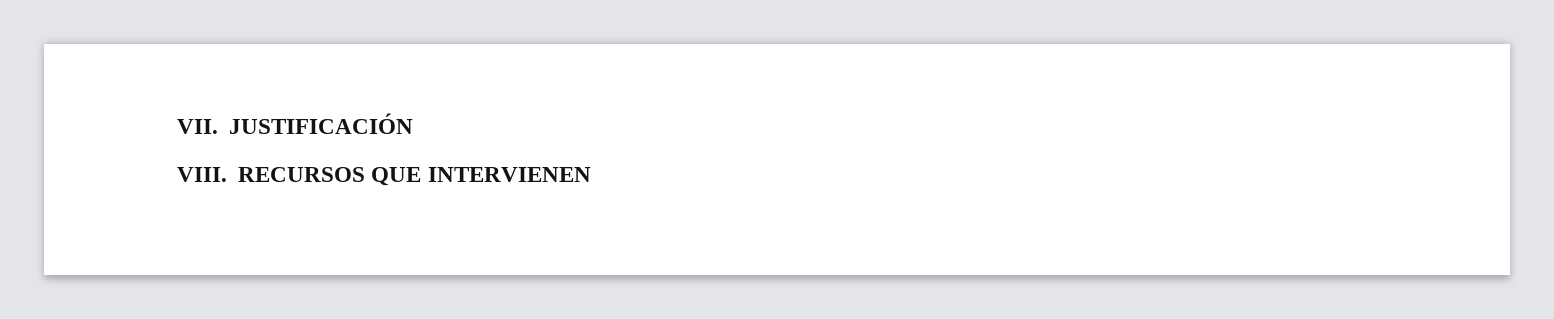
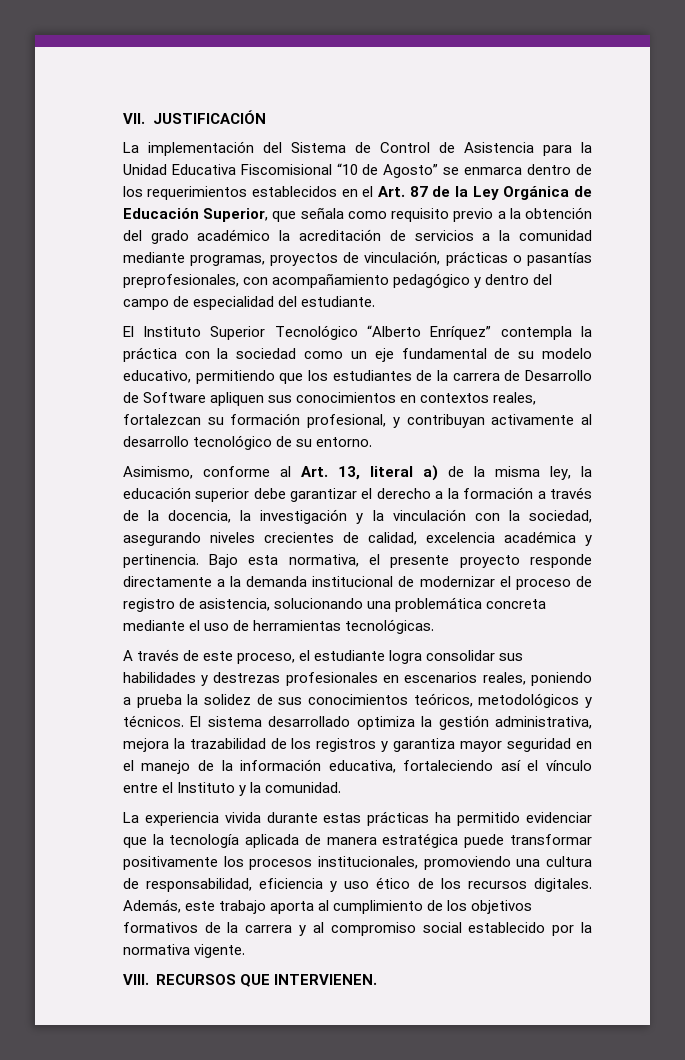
(414, 123) none -> [122,141,592,156] [122,163,593,178] [122,186,592,200] [122,207,592,222] [122,229,592,244] [122,251,592,266] [122,273,553,288] [122,296,376,310] [122,325,593,340] [122,347,592,362] [122,370,592,384] [122,392,537,406] [122,413,592,428] [122,435,373,450] [122,465,592,481] [122,487,592,502] [122,509,592,524] [122,531,593,546] [122,554,593,568] [122,576,592,590] [122,597,547,612] [122,619,435,634] [122,649,524,664] [122,672,593,686] [122,693,592,708] [122,715,592,730] [122,738,592,752] [122,759,592,774] [122,782,342,796] [122,811,592,826] [122,833,592,848] [122,856,592,870] [122,877,592,892] [122,899,533,914] [122,922,592,936] [122,944,245,958] // La implementación del Sistema de Control de Asistencia para la Unidad Educativa Fiscomisional “10 de Agosto” se enmarca dentro de los requerimientos establecidos en el Art. 87 de la Ley Orgánica de Educación Superior, que señala como requisito previo a la obtención del grado académico la acreditación de servicios a la comunidad mediante programas, proyectos de vinculación, prácticas o pasantías preprofesionales, con acompañamiento pedagógico y dentro del campo de especialidad del estudiante. // El Instituto Superior Tecnológico “Alberto Enríquez” contempla la práctica con la sociedad como un eje fundamental de su modelo educativo, permitiendo que los estudiantes de la carrera de Desarrollo de Software apliquen sus conocimientos en contextos reales, fortalezcan su formación profesional, y contribuyan activamente al desarrollo tecnológico de su entorno. // Asimismo, conforme al Art. 13, literal a) de la misma ley, la educación superior debe garantizar el derecho a la formación a través de la docencia, la investigación y la vinculación con la sociedad, asegurando niveles crecientes de calidad, excelencia académica y pertinencia. Bajo esta normativa, el presente proyecto responde directamente a la demanda institucional de modernizar el proceso de registro de asistencia, solucionando una problemática concreta mediante el uso de herramientas tecnológicas. // A través de este proceso, el estudiante logra consolidar sus habilidades y destrezas profesionales en escenarios reales, poniendo a prueba la solidez de sus conocimientos teóricos, metodológicos y técnicos. El sistema desarrollado optimiza la gestión administrativa, mejora la trazabilidad de los registros y garantiza mayor seguridad en el manejo de la información educativa, fortaleciendo así el vínculo entre el Instituto y la comunidad. // La experiencia vivida durante estas prácticas ha permitido evidenciar que la tecnología aplicada de manera estratégica puede transformar positivamente los procesos institucionales, promoviendo una cultura de responsabilidad, eficiencia y uso ético de los recursos digitales. Además, este trabajo aporta al cumplimiento de los objetivos formativos de la carrera y al compromiso social establecido por la normativa vigente.
[427,167,591,182] INTERVIENEN -> [274,974,378,985] INTERVIENEN.

